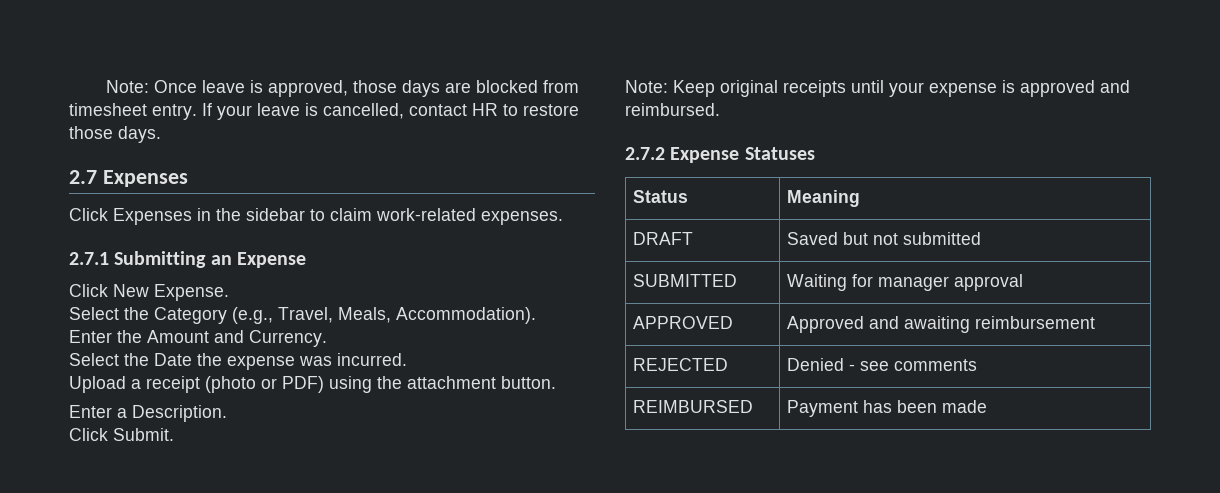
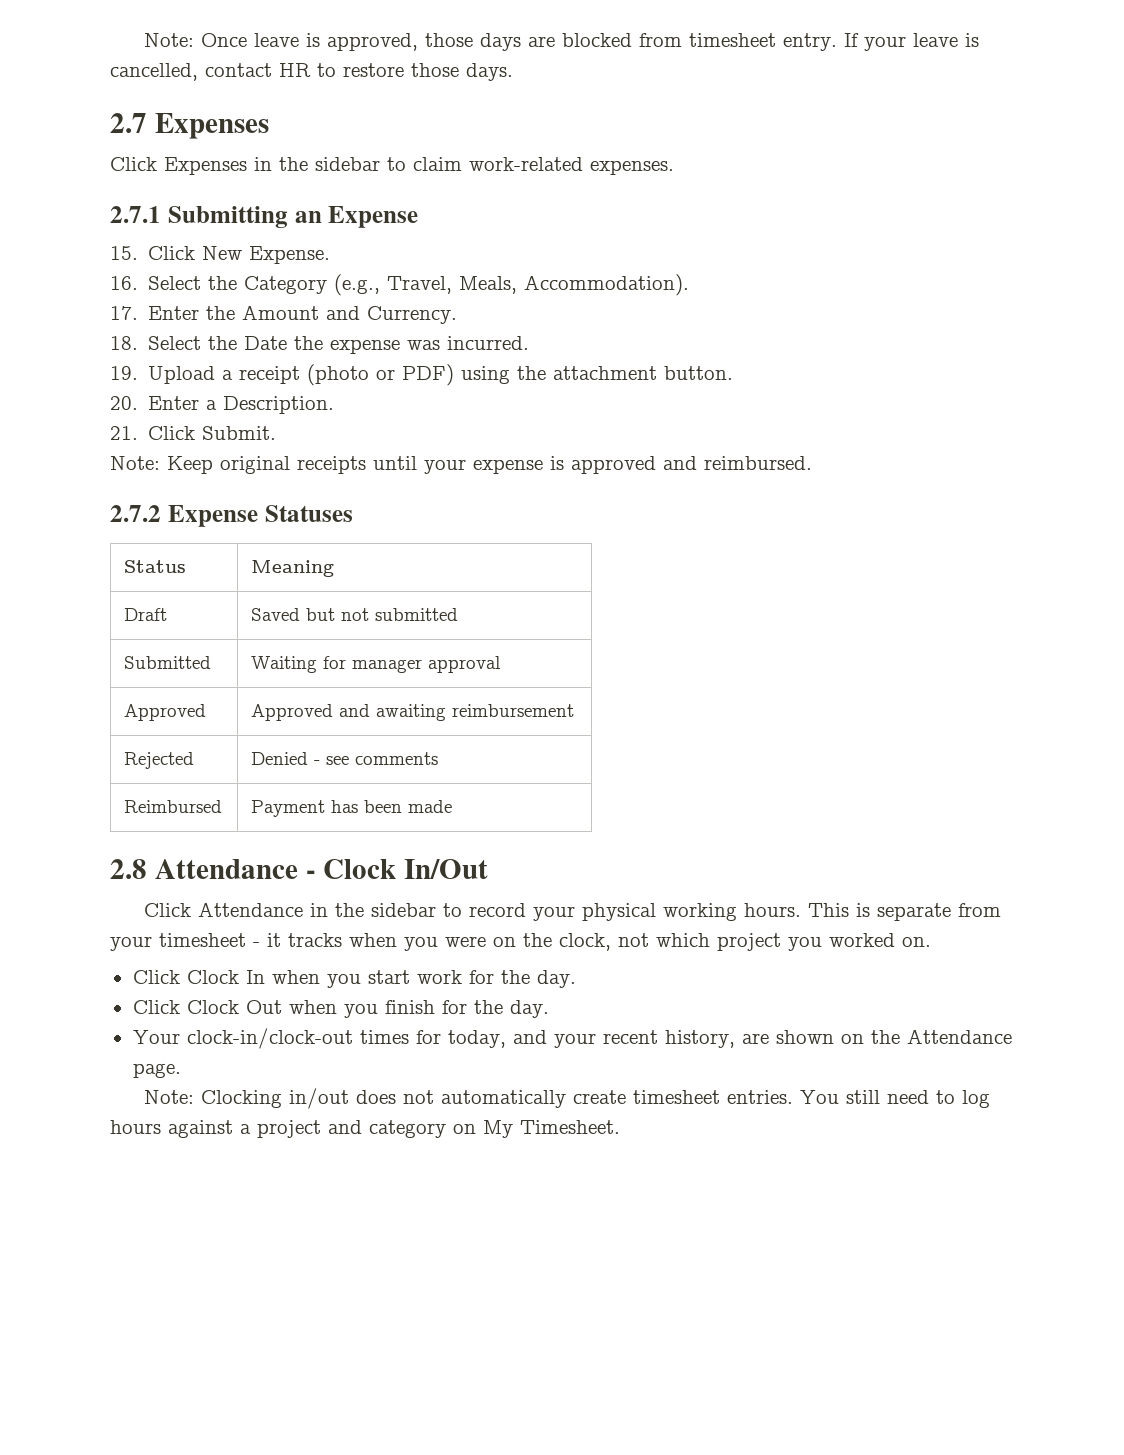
(307, 260) none -> [110,246,138,260] 15.
(229, 292) none -> [110,276,138,290] 16.
(536, 315) none -> [110,306,138,320] 17.
(327, 338) none -> [110,336,138,350] 18.
(407, 359) none -> [110,366,138,380] 19.
(556, 382) none -> [110,396,138,410] 20.
(227, 413) none -> [110,426,138,440] 21.
[633,232,694,245] DRAFT -> [124,608,168,621] Draft
[633,274,738,287] SUBMITTED -> [124,656,212,669] Submitted
[633,316,734,329] APPROVED -> [124,704,207,721] Approved
[633,358,729,371] REJECTED -> [124,752,195,769] Rejected
[633,400,754,413] REIMBURSED -> [124,800,223,813] Reimbursed
(988, 406) none -> [110,859,489,879] [143,902,1001,921] [110,933,931,951] [132,970,576,988] [132,1000,549,1018] [132,1028,1012,1049] [132,1063,181,1078] [143,1088,990,1109] [110,1120,620,1138] // 2.8 Attendance - Clock In/Out // Click Attendance in the sidebar to record your physical working hours. This is separate from your timesheet - it tracks when you were on the clock, not which project you worked on. // Click Clock In when you start work for the day. // Click Clock Out when you finish for the day. // Your clock-in/clock-out times for today, and your recent history, are shown on the Attendance page. // Note: Clocking in/out does not automatically create timesheet entries. You still need to log hours against a project and category on My Timesheet.

